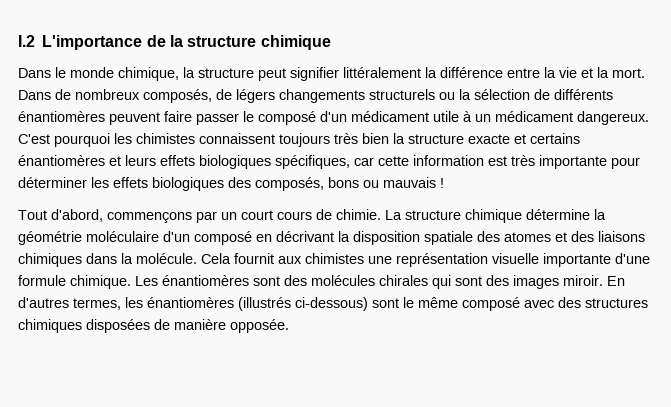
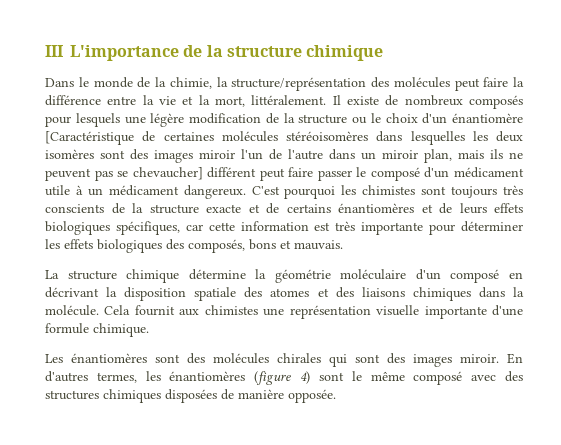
[18,35,35,47] I.2 -> [45,45,63,57] III
[118,67,421,81] chimique, la structure peut signifier littéralement -> [137,77,509,91] de la chimie, la structure/représentation des molécules peut faire
[612,68,645,78] [18,89,613,103] [18,111,160,125] mort. Dans de nombreux composés, de légers changements structurels ou la sélection de différents énantiomères peuvent -> [215,95,523,109] [45,113,523,127] [45,131,523,145] [45,149,523,163] [45,167,285,181] mort, littéralement. Il existe de nombreux composés pour lesquels une légère modification de la structure ou le choix d'un énantiomère [Caractéristique de certaines molécules stéréoisomères dans lesquelles les deux isomères sont des images miroir l'un de l'autre dans un miroir plan, mais ils ne peuvent pas se chevaucher] différent peut
[199,133,275,144] connaissent -> [421,186,447,195] sont
[362,133,389,144] bien -> [45,203,125,214] conscients de
(526, 139) none -> [266,203,279,214] de
(121, 161) none -> [439,203,452,214] de
[363,177,444,188] [18,209,381,223] ou mauvais ! // Tout d'abord, commençons par un court cours de chimie. -> [280,240,343,250] et mauvais. //
(131, 282) none -> (149, 330) //
[238,297,368,311] (illustrés ci-dessous) -> [254,371,311,385] (figure 4)

